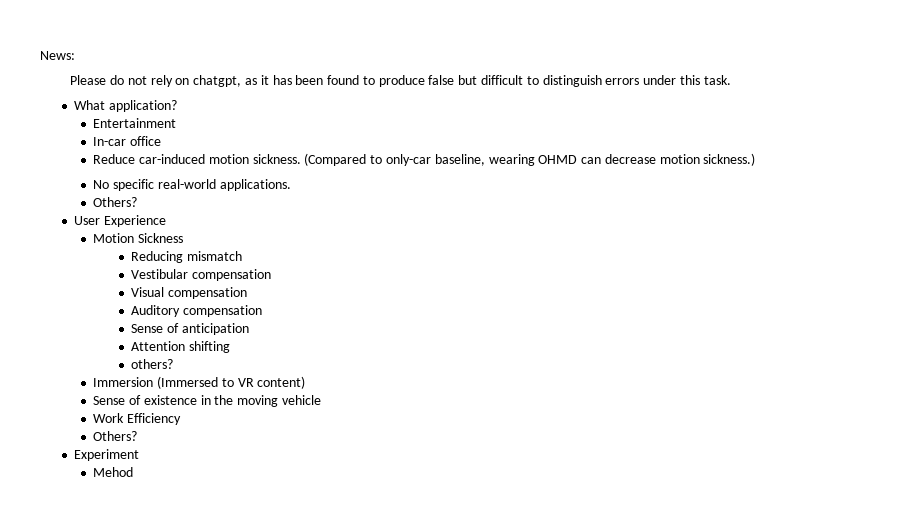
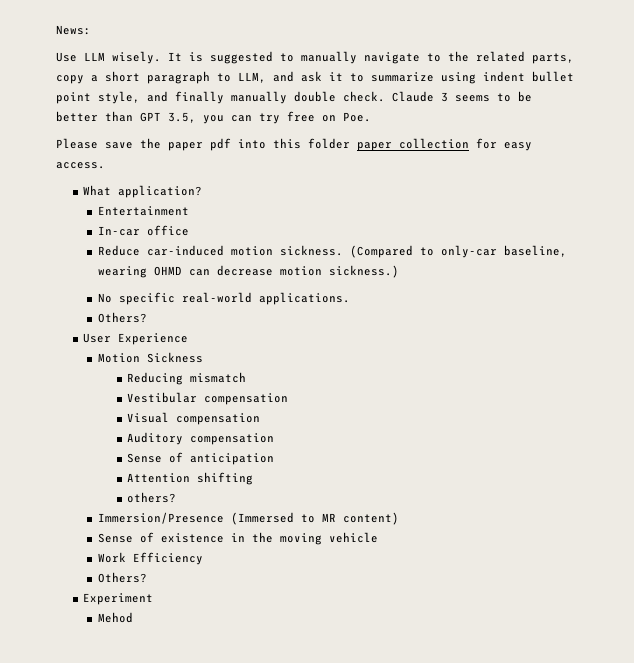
[70,75,731,87] Please do not rely on chatgpt, as it has been found to produce false but difficult to distinguish errors under this task. -> [56,51,574,64] [56,71,574,84] [56,91,532,104] [56,111,371,124] [56,138,532,151] [56,162,105,169] Use LLM wisely. It is suggested to manually navigate to the related parts, copy a short paragraph to LLM, and ask it to summarize using indent bullet point style, and finally manually double check. Claude 3 seems to be better than GPT 3.5, you can try free on Poe. // Please save the paper pdf into this folder paper collection for easy access.
[93,377,154,387] Immersion -> [97,512,224,524] Immersion/Presence
[237,378,254,387] VR -> [321,513,336,522] MR

